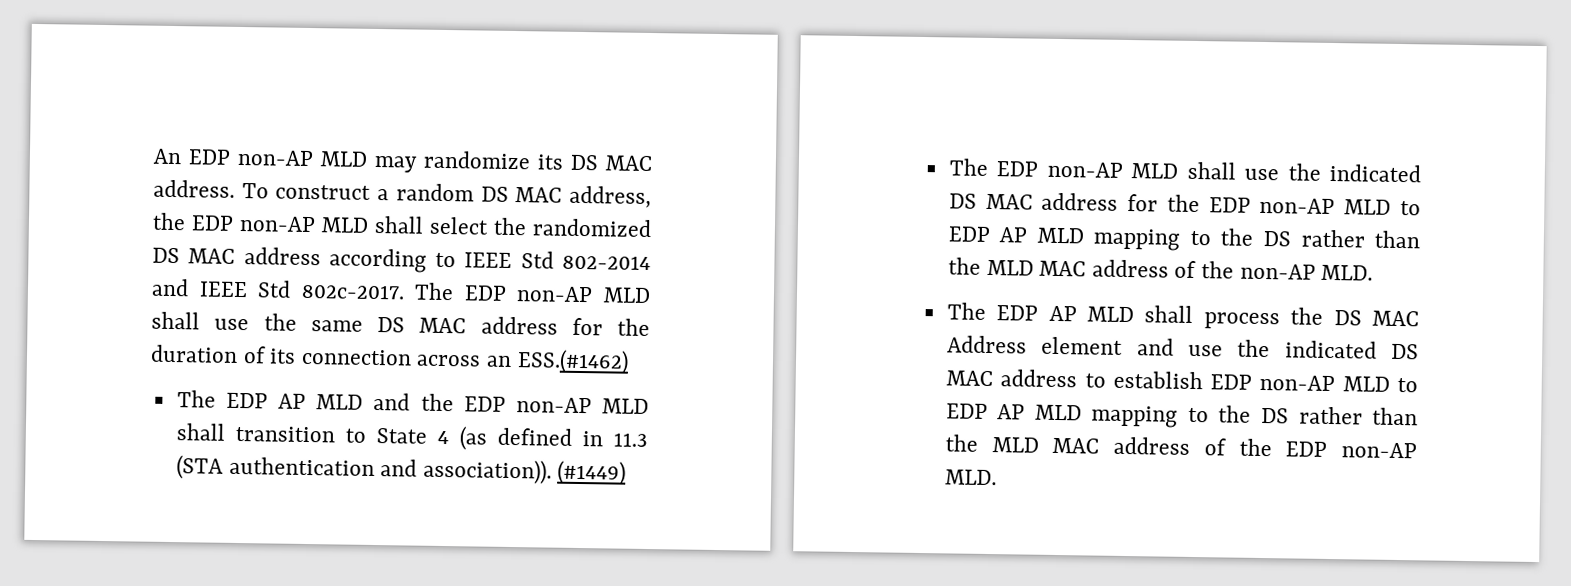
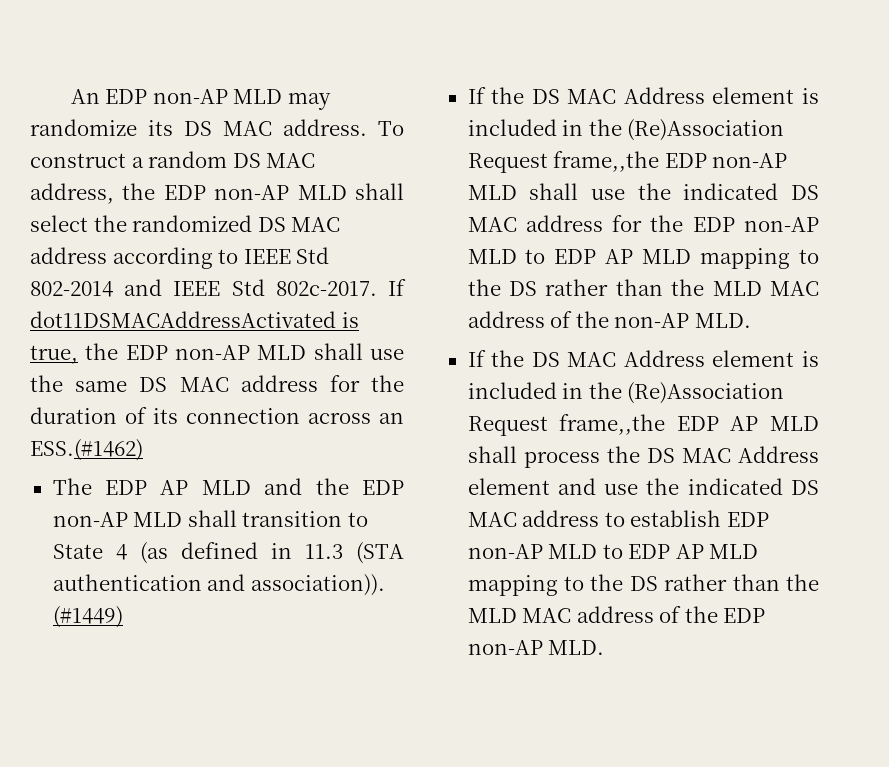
[414,282,455,301] The -> [387,279,406,296] [30,311,359,328] [30,343,119,364] If dot11DSMACAddressActivated is true, the
[948,158,988,176] The -> [467,87,819,104] [467,119,785,141] [467,151,660,173] If the DS MAC Address element is included in the (Re)Association Request frame,,the
[946,302,986,320] The -> [467,350,819,367] [467,382,785,404] [467,414,666,436] If the DS MAC Address element is included in the (Re)Association Request frame,,the

